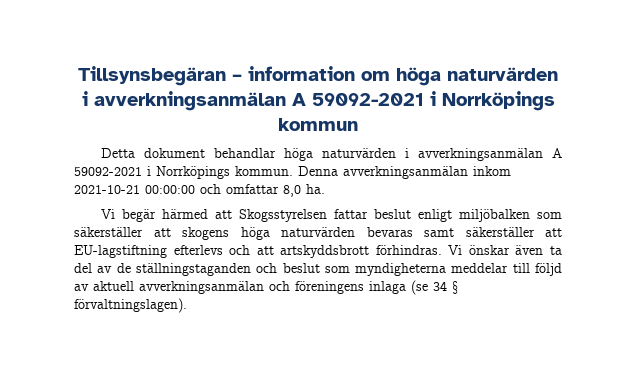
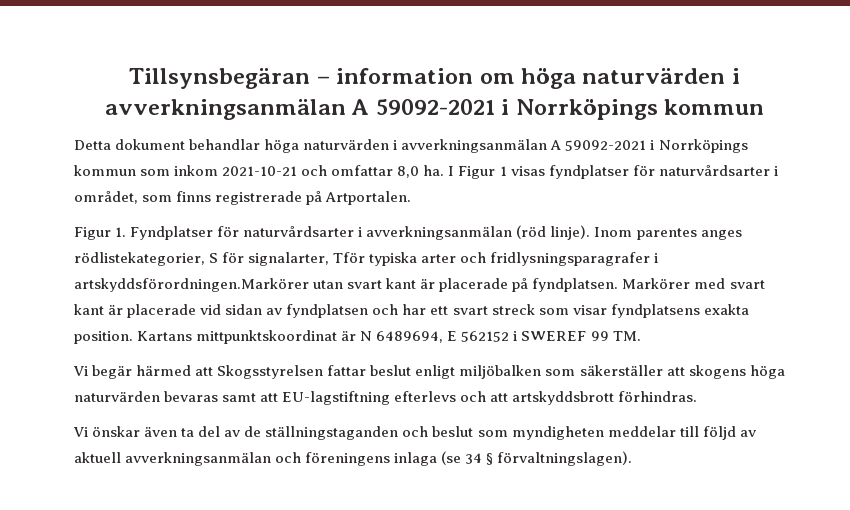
[235,166,468,179] kommun. Denna avverkningsanmälan -> [74,165,171,176] kommun som
[145,185,195,194] 00:00:00 -> (298, 171) none
(325, 189) none -> [448,165,778,179] [74,191,412,205] [74,225,742,240] [74,252,659,266] [74,278,765,292] [74,304,749,318] [74,330,641,344] I Figur 1 visas fyndplatser för naturvårdsarter i området, som finns registrerade på Artportalen. // Figur 1. Fyndplatser för naturvårdsarter i avverkningsanmälan (röd linje). Inom parentes anges rödlistekategorier, S för signalarter, Tför typiska arter och fridlysningsparagrafer i artskyddsförordningen.Markörer utan svart kant är placerade på fyndplatsen. Markörer med svart kant är placerade vid sidan av fyndplatsen och har ett svart streck som visar fyndplatsens exakta position. Kartans mittpunktskoordinat är N 6489694, E 562152 i SWEREF 99 TM.
[465,227,535,237] säkerställer -> (257, 397) none
(442, 250) none -> (698, 396) //
[355,263,447,276] myndigheterna -> [511,426,604,440] myndigheten

